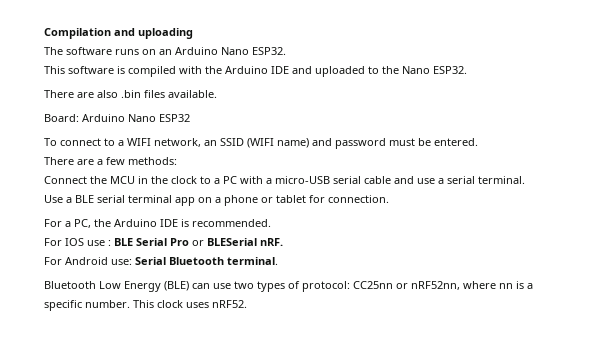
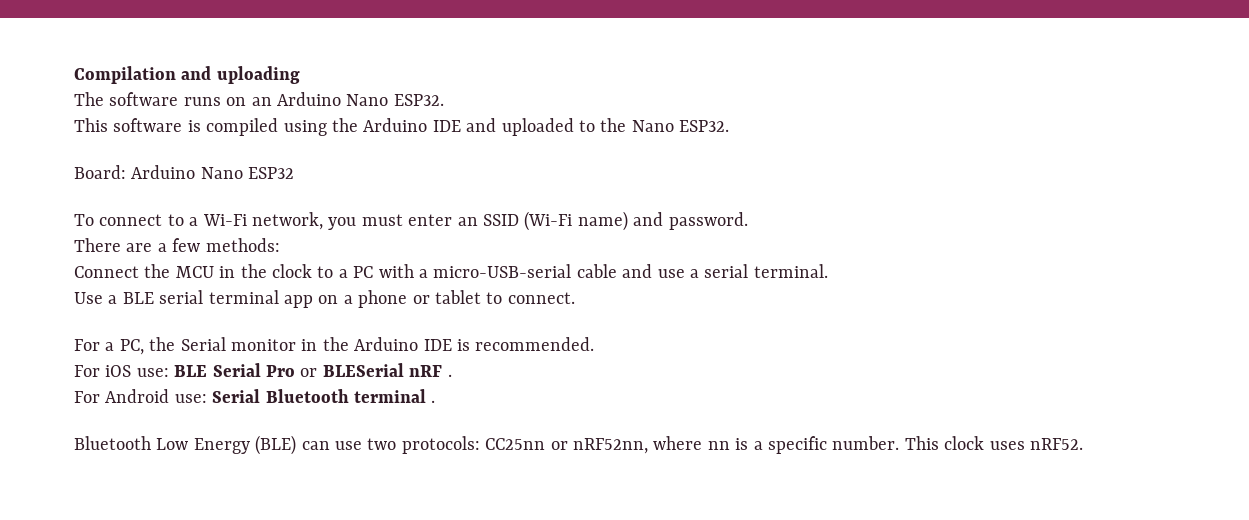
[179,66,202,74] with -> [283,120,327,136] using
[44,90,217,98] // There are also .bin files available. -> (730, 126) none
[127,138,201,147] WIFI network, -> [202,212,453,230] Wi-Fi network, you must enter
[247,138,274,148] (WIFI -> [524,211,573,231] (Wi-Fi
[335,138,478,149] password must be entered. -> [668,212,748,230] password.
[275,176,361,184] micro-USB serial -> [433,264,572,278] micro-USB-serial
[309,195,389,203] for connection. -> [486,292,575,304] to connect.
(111, 223) none -> [180,337,349,351] Serial monitor in the
[65,238,111,246] IOS use : -> [105,365,169,377] iOS use:
[260,238,283,246] nRF. -> [409,365,452,377] nRF .
[227,257,278,265] terminal. -> [354,389,436,403] terminal .
[257,281,350,292] types of protocol: -> [401,436,480,454] protocols:

